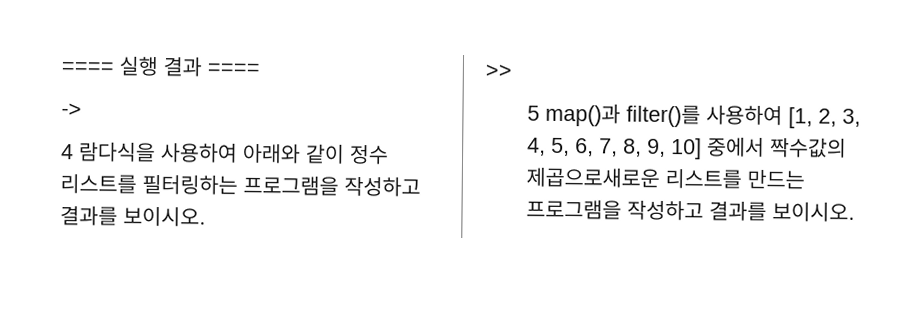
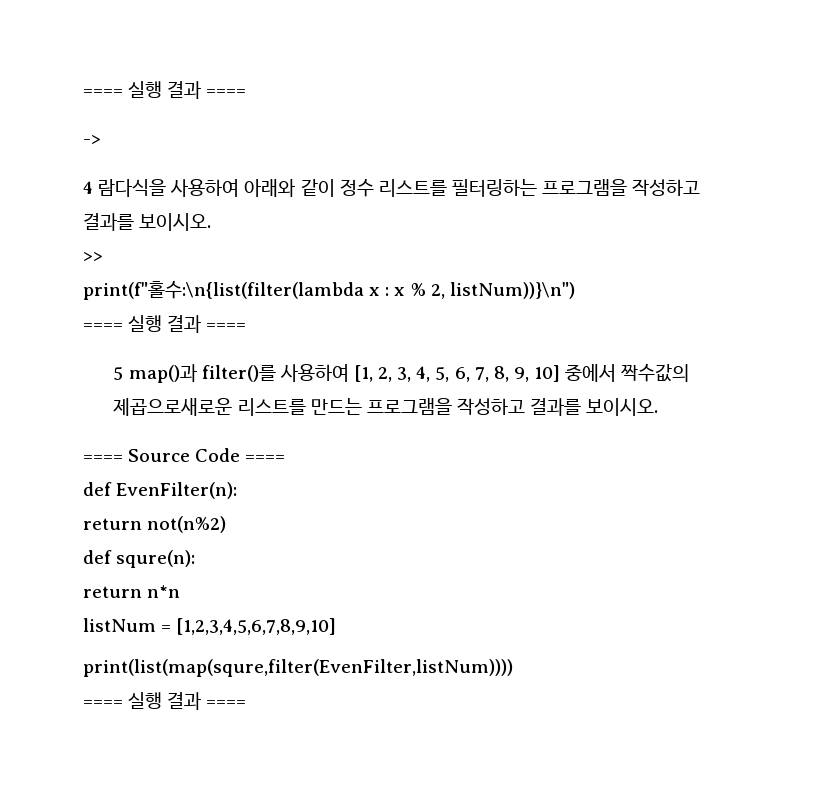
(512, 71) none -> [83,281,575,300] [83,315,247,333] // print(f"홀수:\n{list(filter(lambda x : x % 2, listNum))}\n") // ==== 실행 결과 ====
(856, 212) none -> [83,448,286,462] [83,482,238,499] [83,516,227,533] [83,550,196,568] [83,585,181,598] [83,618,337,635] [83,659,513,677] [83,692,247,710] // ==== Source Code ==== // def EvenFilter(n): // return not(n%2) // def squre(n): // return n*n // listNum = [1,2,3,4,5,6,7,8,9,10] // print(list(map(squre,filter(EvenFilter,listNum)))) // ==== 실행 결과 ====

